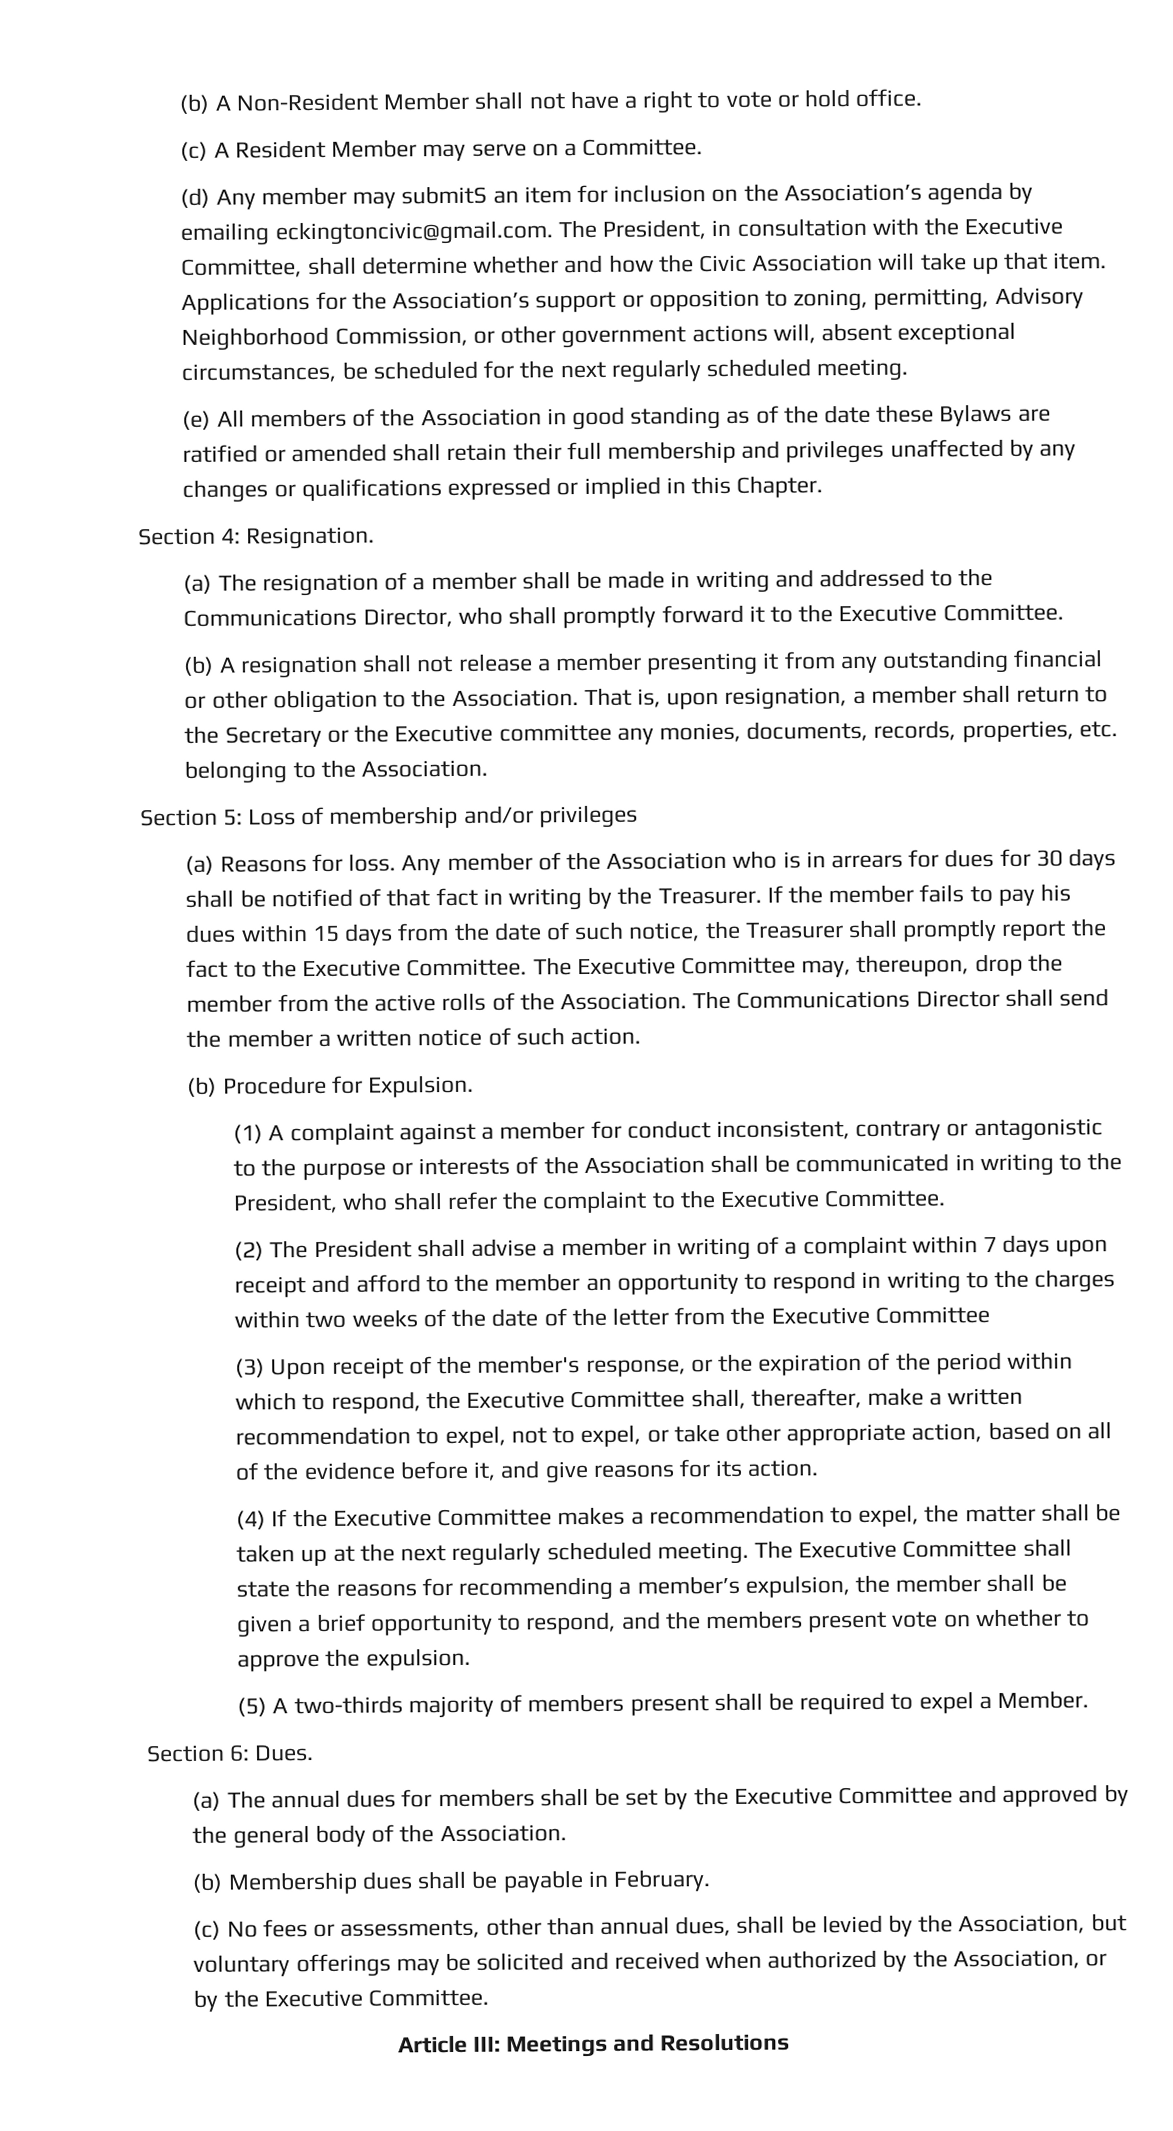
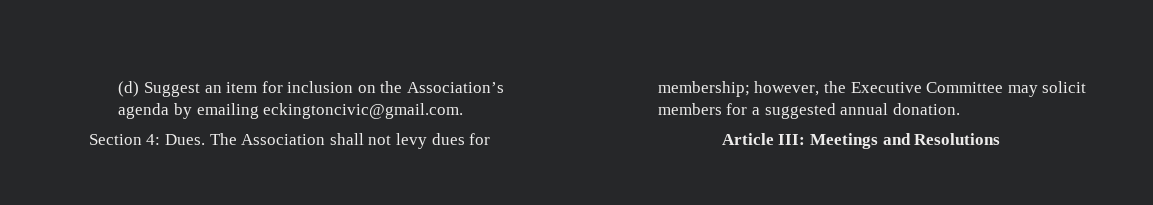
[179,88,923,114] [180,138,704,162] [180,185,488,210] (b) A Non-Resident Member shall not have a right to vote or hold office. // (c) A Resident Member may serve on a Committee. // (d) Any member may submitS -> [118,81,200,97] (d) Suggest
[557,217,1064,240] [181,251,1108,278] [181,286,1084,315] [181,321,1017,351] [181,358,909,383] [182,403,1051,431] [182,438,1076,464] [182,475,824,503] [137,526,376,550] [183,568,994,597] [183,603,1064,629] [183,649,1104,679] [184,684,1109,714] [184,720,1118,748] [184,759,489,784] [139,804,638,829] [185,848,1117,876] [185,883,1072,911] [185,918,1107,946] [186,953,1063,978] [186,988,1109,1013] [186,1027,641,1048] [187,1074,475,1098] [233,1118,1103,1146] [233,1152,1123,1181] [233,1189,947,1214] [234,1234,1109,1261] [234,1269,1116,1298] [234,1306,990,1329] [235,1351,1074,1380] [235,1387,1024,1414] [235,1421,1113,1449] [235,1459,820,1484] [236,1503,1122,1530] [236,1538,1072,1567] [236,1573,1067,1601] [237,1608,1091,1638] [237,1647,471,1672] [237,1690,1090,1719] [145,1744,315,1763] [192,1784,1129,1811] [192,1824,567,1849] [192,1869,711,1895] [193,1913,1127,1940] [193,1949,1107,1978] [193,1988,490,2012] The President, in consultation with the Executive Committee, shall determine whether and how the Civic Association will take up that item. Applications for the Association’s support or opposition to zoning, permitting, Advisory Neighborhood Commission, or other government actions will, absent exceptional circumstances, be scheduled for the next regularly scheduled meeting. // (e) All members of the Association in good standing as of the date these Bylaws are ratified or amended shall retain their full membership and privileges unaffected by any changes or qualifications expressed or implied in this Chapter. // Section 4: Resignation. // (a) The resignation of a member shall be made in writing and addressed to the Communications Director, who shall promptly forward it to the Executive Committee. // (b) A resignation shall not release a member presenting it from any outstanding financial or other obligation to the Association. That is, upon resignation, a member shall return to the Secretary or the Executive committee any monies, documents, records, properties, etc. belonging to the Association. // Section 5: Loss of membership and/or privileges // (a) Reasons for loss. Any member of the Association who is in arrears for dues for 30 days shall be notified of that fact in writing by the Treasurer. If the member fails to pay his dues within 15 days from the date of such notice, the Treasurer shall promptly report the fact to the Executive Committee. The Executive Committee may, thereupon, drop the member from the active rolls of the Association. The Communications Director shall send the member a written notice of such action. // (b) Procedure for Expulsion. // (1) A complaint against a member for conduct inconsistent, contrary or antagonistic to the purpose or interests of the Association shall be communicated in writing to the President, who shall refer the complaint to the Executive Committee. // (2) The President shall advise a member in writing of a complaint within 7 days upon receipt and afford to the member an opportunity to respond in writing to the charges within two weeks of the date of the letter from the Executive Committee // (3) Upon receipt of the member's response, or the expiration of the period within which to respond, the Executive Committee shall, thereafter, make a written recommendation to expel, not to expel, or take other appropriate action, based on all of the evidence before it, and give reasons for its action. // (4) If the Executive Committee makes a recommendation to expel, the matter shall be taken up at the next regularly scheduled meeting. The Executive Committee shall state the reasons for recommending a member’s expulsion, the member shall be given a brief opportunity to respond, and the members present vote on whether to approve the expulsion. // (5) A two-thirds majority of members present shall be required to expel a Member. // Section 6: Dues. // (a) The annual dues for members shall be set by the Executive Committee and approved by the general body of the Association. // (b) Membership dues shall be payable in February. // (c) No fees or assessments, other than annual dues, shall be levied by the Association, but voluntary offerings may be solicited and received when authorized by the Association, or by the Executive Committee. -> [88,133,491,149] [657,81,1087,97] [657,103,960,119] // Section 4: Dues. The Association shall not levy dues for membership; however, the Executive Committee may solicit members for a suggested annual donation.

